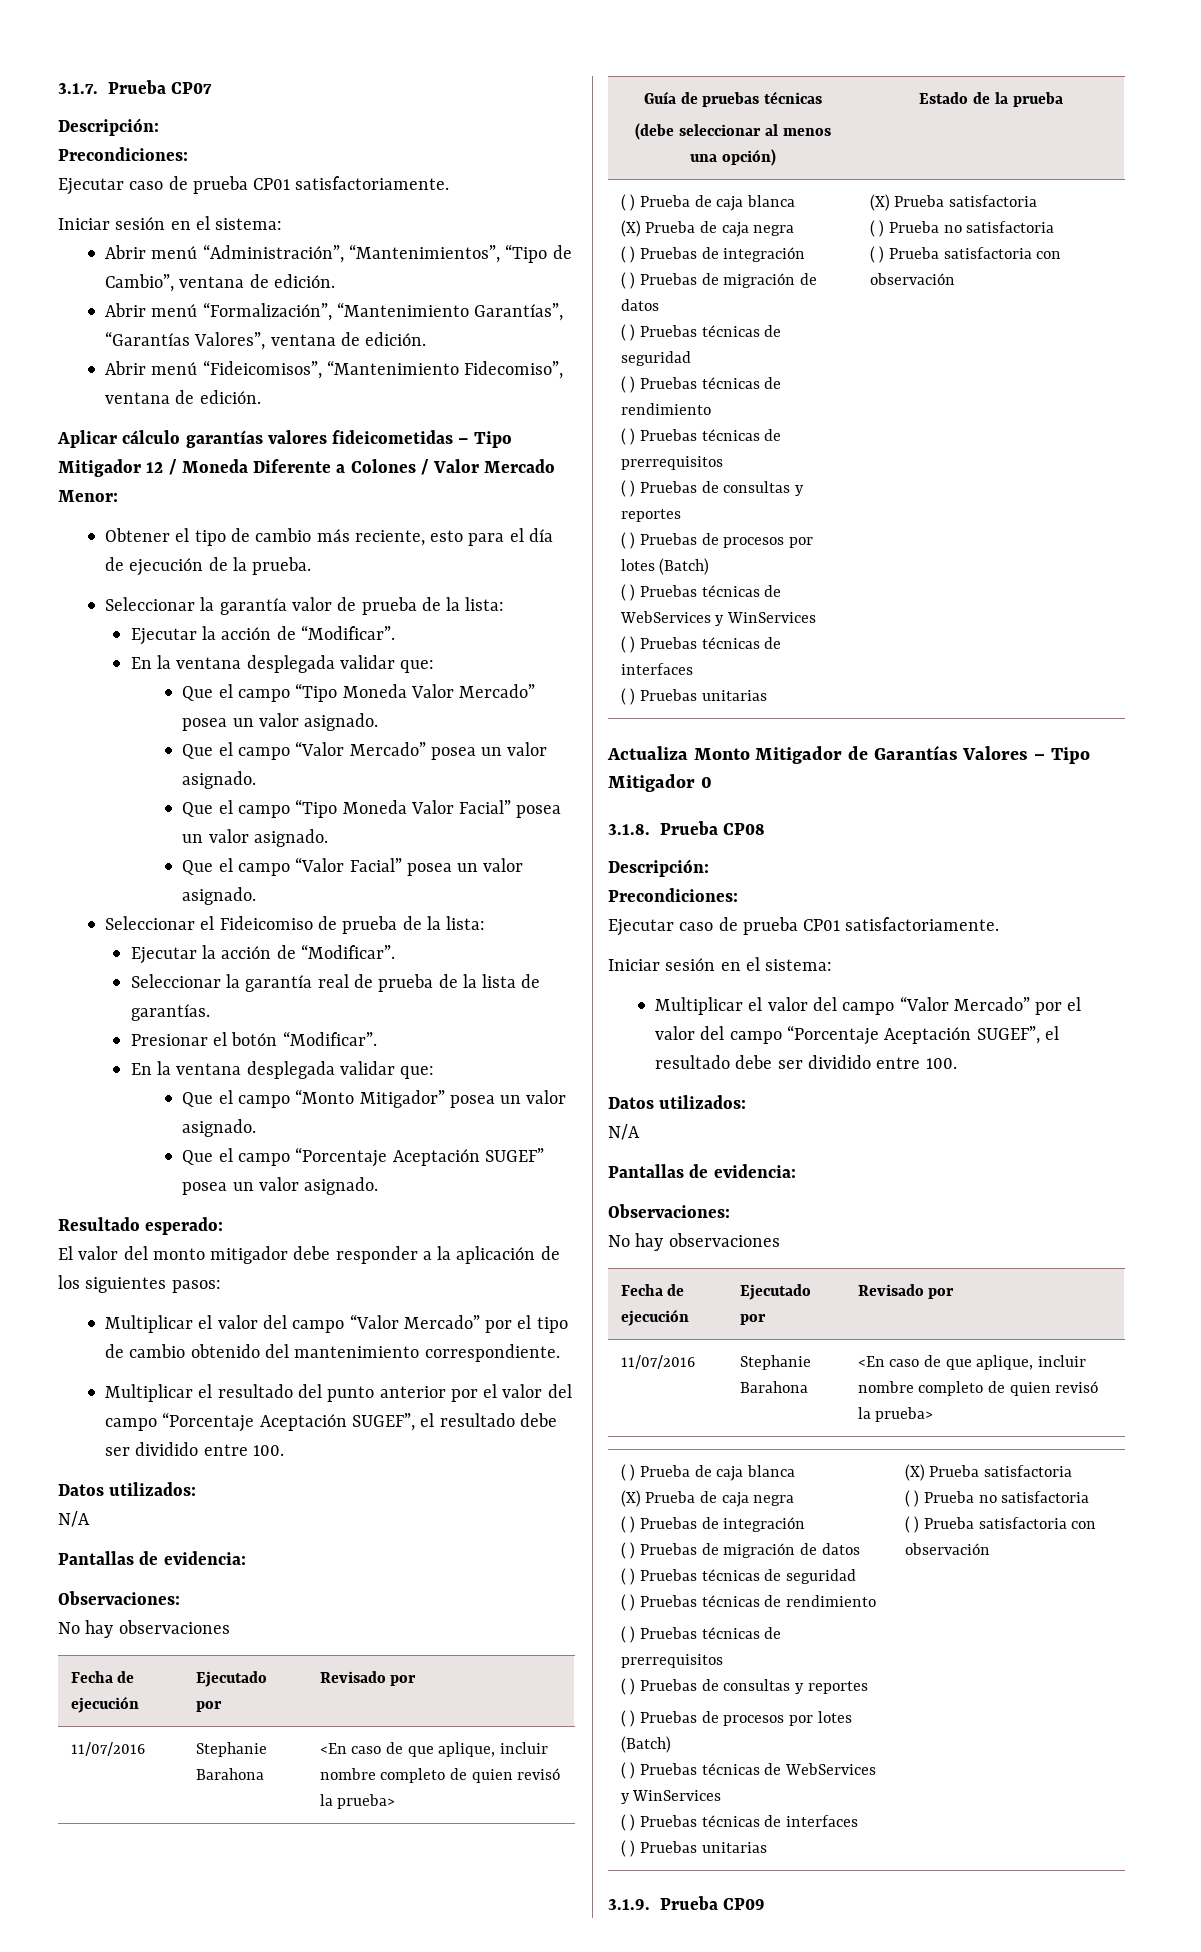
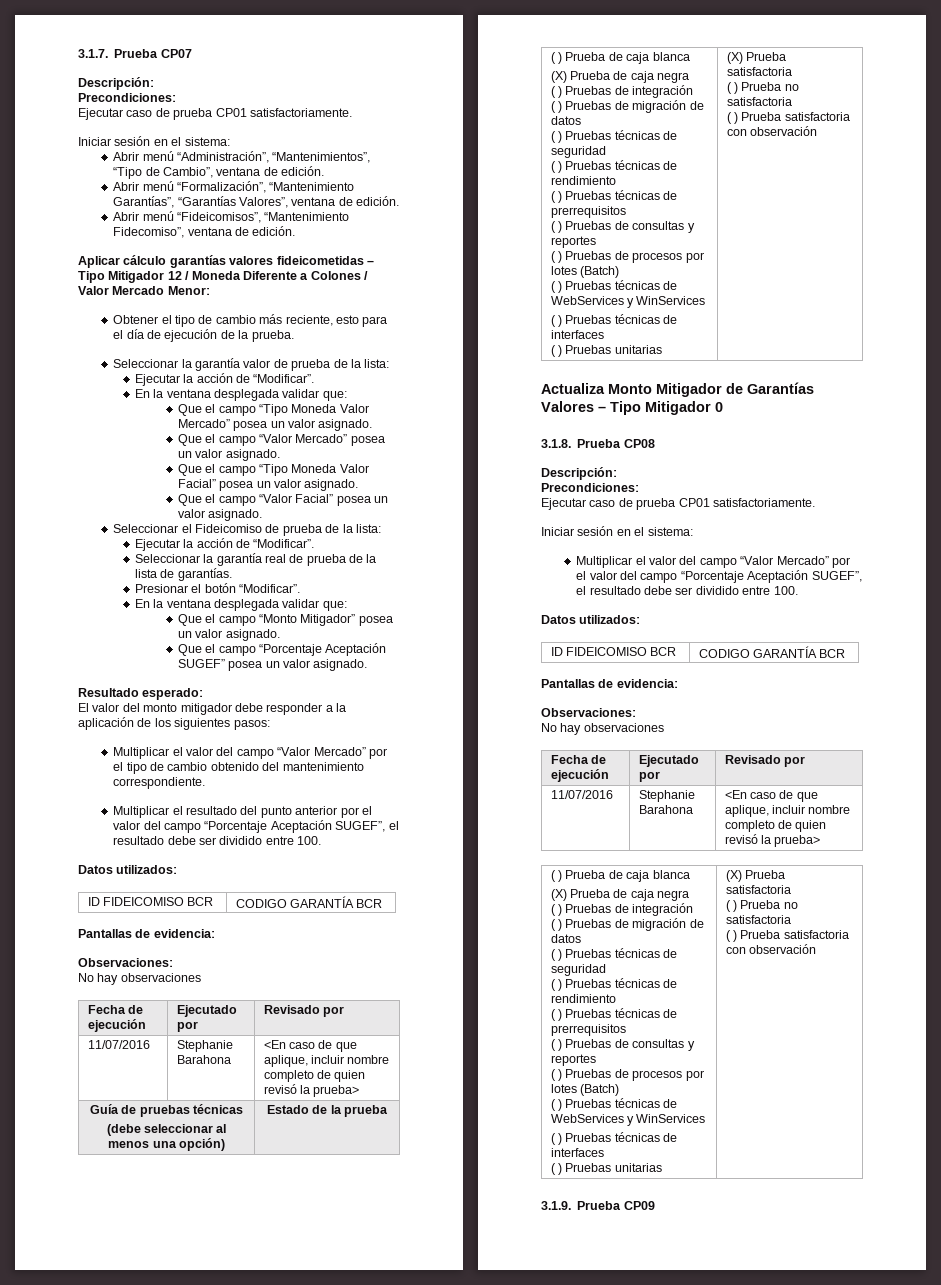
[58,1511,90,1527] // N/A -> [87,897,214,906] [235,896,383,908] // ID FIDEICOMISO BCR | CODIGO GARANTÍA BCR
[608,1124,640,1140] // N/A -> [550,647,677,656] [698,646,846,658] // ID FIDEICOMISO BCR | CODIGO GARANTÍA BCR

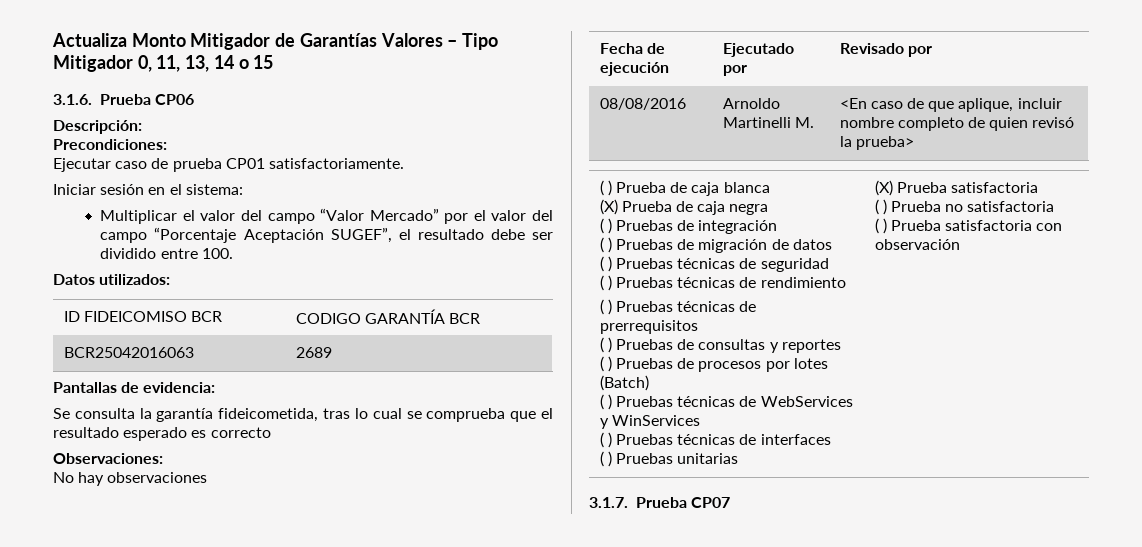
[78,49,192,58] [78,77,154,90] [78,93,176,102] [78,108,352,120] [78,136,230,146] [113,151,371,163] [113,166,325,179] [113,181,355,193] [113,196,400,208] [113,211,350,223] [113,226,296,238] [78,255,374,268] [78,271,368,283] [78,286,210,295] [113,314,388,327] [113,329,294,342] [113,358,390,371] [134,373,315,386] [134,389,347,401] [177,404,369,416] [177,419,373,431] [177,434,385,446] [177,449,280,461] [177,464,369,476] [177,479,359,491] [177,494,389,506] [177,509,263,521] [113,524,381,536] [134,538,315,551] [134,553,377,566] [134,568,232,581] [134,583,300,593] [134,599,347,611] [177,614,393,626] [177,629,280,641] [177,643,387,656] [177,659,368,671] [78,688,204,700] [78,703,346,715] [78,717,270,730] [113,747,387,759] [113,762,364,774] [113,777,206,789] [113,806,372,818] [113,820,399,833] [113,836,322,845] [78,865,178,874] [87,897,214,906] [235,896,383,908] [78,929,215,938] [78,958,173,967] [78,973,201,985] [87,1005,144,1014] [87,1019,146,1032] [176,1005,237,1017] [176,1021,198,1032] [263,1005,345,1017] [87,1040,150,1049] [176,1040,233,1052] [176,1055,231,1064] [263,1040,357,1052] [263,1055,390,1067] [263,1070,366,1082] [263,1084,360,1097] [89,1104,244,1117] [106,1124,227,1136] [108,1138,225,1151] [266,1105,389,1117] [550,52,690,64] [550,71,690,83] [550,85,694,98] [550,100,704,113] [550,116,581,125] [550,130,678,143] [550,146,606,158] [550,160,678,173] [550,176,616,185] [550,190,678,203] [550,206,626,218] [550,221,695,233] [550,236,596,248] [550,251,704,263] [550,266,620,278] [550,280,678,293] [550,296,706,308] [550,314,678,327] [550,330,604,339] [550,345,662,357] [726,52,787,64] [726,67,792,76] [726,82,799,94] [726,97,792,106] [726,112,850,124] [726,126,818,136] 3.1.7. Prueba CP07 // Descripción: // Precondiciones: // Ejecutar caso de prueba CP01 satisfactoriamente. // Iniciar sesión en el sistema: // Abrir menú “Administración”, “Mantenimientos”, “Tipo de Cambio”, ventana de edición. // Abrir menú “Formalización”, “Mantenimiento Garantías”, “Garantías Valores”, ventana de edición. // Abrir menú “Fideicomisos”, “Mantenimiento Fidecomiso”, ventana de edición. // Aplicar cálculo garantías valores fideicometidas – Tipo Mitigador 12 / Moneda Diferente a Colones / Valor Mercado Menor: // Obtener el tipo de cambio más reciente, esto para el día de ejecución de la prueba. // Seleccionar la garantía valor de prueba de la lista: // Ejecutar la acción de “Modificar”. // En la ventana desplegada validar que: // Que el campo “Tipo Moneda Valor Mercado” posea un valor asignado. // Que el campo “Valor Mercado” posea un valor asignado. // Que el campo “Tipo Moneda Valor Facial” posea un valor asignado. // Que el campo “Valor Facial” posea un valor asignado. // Seleccionar el Fideicomiso de prueba de la lista: // Ejecutar la acción de “Modificar”. // Seleccionar la garantía real de prueba de la lista de garantías. // Presionar el botón “Modificar”. // En la ventana desplegada validar que: // Que el campo “Monto Mitigador” posea un valor asignado. // Que el campo “Porcentaje Aceptación SUGEF” posea un valor asignado. // Resultado esperado: // El valor del monto mitigador debe responder a la aplicación de los siguientes pasos: // Multiplicar el valor del campo “Valor Mercado” por el tipo de cambio obtenido del mantenimiento correspondiente. // Multiplicar el resultado del punto anterior por el valor del campo “Porcentaje Aceptación SUGEF”, el resultado debe ser dividido entre 100. // Datos utilizados: // ID FIDEICOMISO BCR | CODIGO GARANTÍA BCR // Pantallas de evidencia: // Observaciones: // No hay observaciones // Fecha de ejecución | Ejecutado por | Revisado por // 11/07/2016 | Stephanie Barahona | <En caso de que aplique, incluir nombre completo de quien revisó la prueba> // Guía de pruebas técnicas // (debe seleccionar al menos una opción) | Estado de la prueba // ( ) Prueba de caja blanca // (X) Prueba de caja negra // ( ) Pruebas de integración // ( ) Pruebas de migración de datos // ( ) Pruebas técnicas de seguridad // ( ) Pruebas técnicas de rendimiento // ( ) Pruebas técnicas de prerrequisitos // ( ) Pruebas de consultas y reportes // ( ) Pruebas de procesos por lotes (Batch) // ( ) Pruebas técnicas de WebServices y WinServices // ( ) Pruebas técnicas de interfaces // ( ) Pruebas unitarias | (X) Prueba satisfactoria // ( ) Prueba no satisfactoria // ( ) Prueba satisfactoria con observación // -> (52, 40) none
[715,402,723,412] [541,439,655,448] 0 // 3.1.8. Prueba CP08 -> [137,55,274,72] [53,94,194,105] 0, 11, 13, 14 o 15 // 3.1.6. Prueba CP06
[541,679,678,688] // Pantallas de evidencia: -> [63,347,194,358] [295,347,332,358] [53,382,216,393] [53,408,553,422] [53,427,271,441] // BCR25042016063 | 2689 // Pantallas de evidencia: // Se consulta la garantía fideicometida, tras lo cual se comprueba que el resultado esperado es correcto
[550,790,613,799] [638,790,695,802] [638,805,693,814] 11/07/2016 | Stephanie Barahona -> [599,98,686,110] [722,98,780,109] [722,117,814,128] 08/08/2016 | Arnoldo Martinelli M.
[541,1201,655,1210] 3.1.9. Prueba CP09 -> [589,497,730,508] 3.1.7. Prueba CP07

